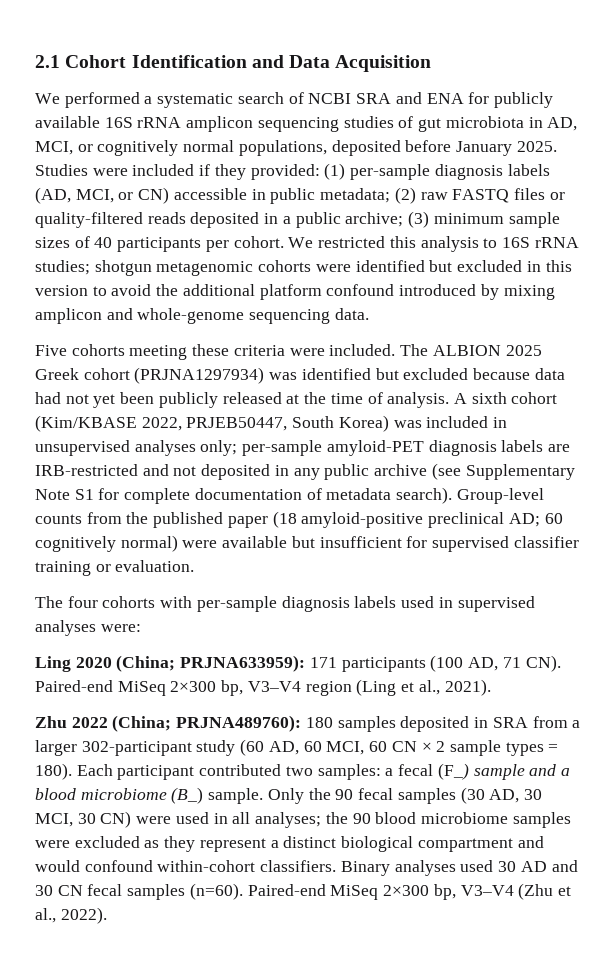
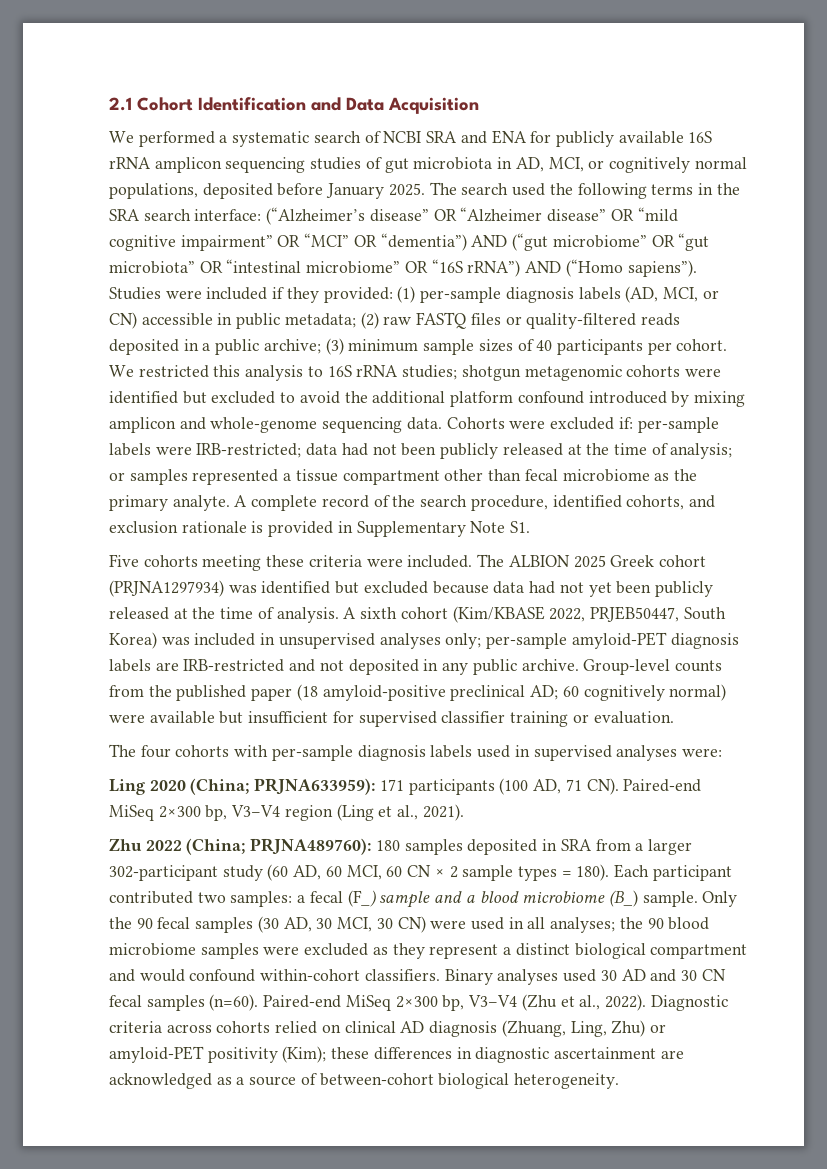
(557, 146) none -> [429,182,740,199] [109,207,678,225] [109,233,710,251] [109,259,697,277] The search used the following terms in the SRA search interface: (“Alzheimer’s disease” OR “Alzheimer disease” OR “mild cognitive impairment” OR “MCI” OR “dementia”) AND (“gut microbiome” OR “gut microbiota” OR “intestinal microbiome” OR “16S rRNA”) AND (“Homo sapiens”).
[526,260,572,272] [35,285,88,296] in this version -> (276, 397) none
(369, 314) none -> [446,417,719,433] [109,443,733,459] [109,469,697,485] [109,495,715,511] [109,521,531,537] Cohorts were excluded if: per-sample labels were IRB-restricted; data had not been publicly released at the time of analysis; or samples represented a tissue compartment other than fecal microbiome as the primary analyte. A complete record of the search procedure, identified cohorts, and exclusion rationale is provided in Supplementary Note S1.
[374,463,575,480] [35,487,453,504] archive (see Supplementary Note S1 for complete documentation of metadata search). -> [521,659,579,671] archive.
(107, 915) none -> [650,995,728,1011] [109,1020,666,1037] [109,1046,684,1063] [109,1073,620,1089] Diagnostic criteria across cohorts relied on clinical AD diagnosis (Zhuang, Ling, Zhu) or amyloid-PET positivity (Kim); these differences in diagnostic ascertainment are acknowledged as a source of between-cohort biological heterogeneity.

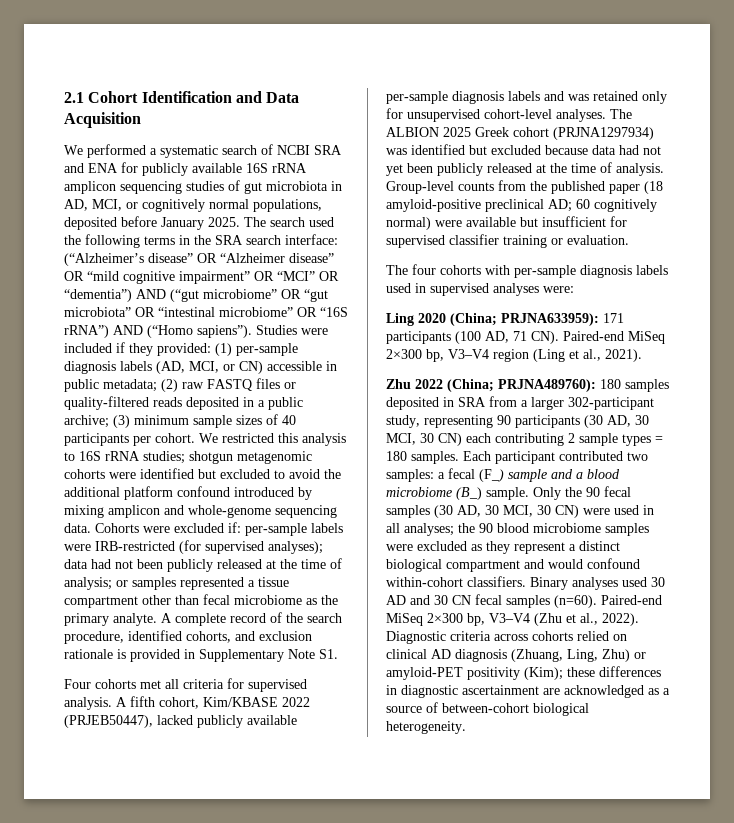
[196,443,302,458] IRB-restricted; -> [95,540,323,554] IRB-restricted (for supervised analyses);
[109,554,473,571] Five cohorts meeting these criteria were included. -> [64,678,307,692] [64,696,310,710] [64,715,297,728] [386,91,667,104] [386,108,606,122] Four cohorts met all criteria for supervised analysis. A fifth cohort, Kim/KBASE 2022 (PRJEB50447), lacked publicly available per-sample diagnosis labels and was retained only for unsupervised cohort-level analyses.
[343,606,726,623] [109,632,739,649] [109,659,579,675] A sixth cohort (Kim/KBASE 2022, PRJEB50447, South Korea) was included in unsupervised analyses only; per-sample amyloid-PET diagnosis labels are IRB-restricted and not deposited in any public archive. -> (664, 169) none
[222,864,445,881] study (60 AD, 60 MCI, 60 CN × -> [386,415,649,428] [386,433,564,446] study, representing 90 participants (30 AD, 30 MCI, 30 CN) each contributing
[576,864,610,881] 180). -> [386,451,459,464] 180 samples.

